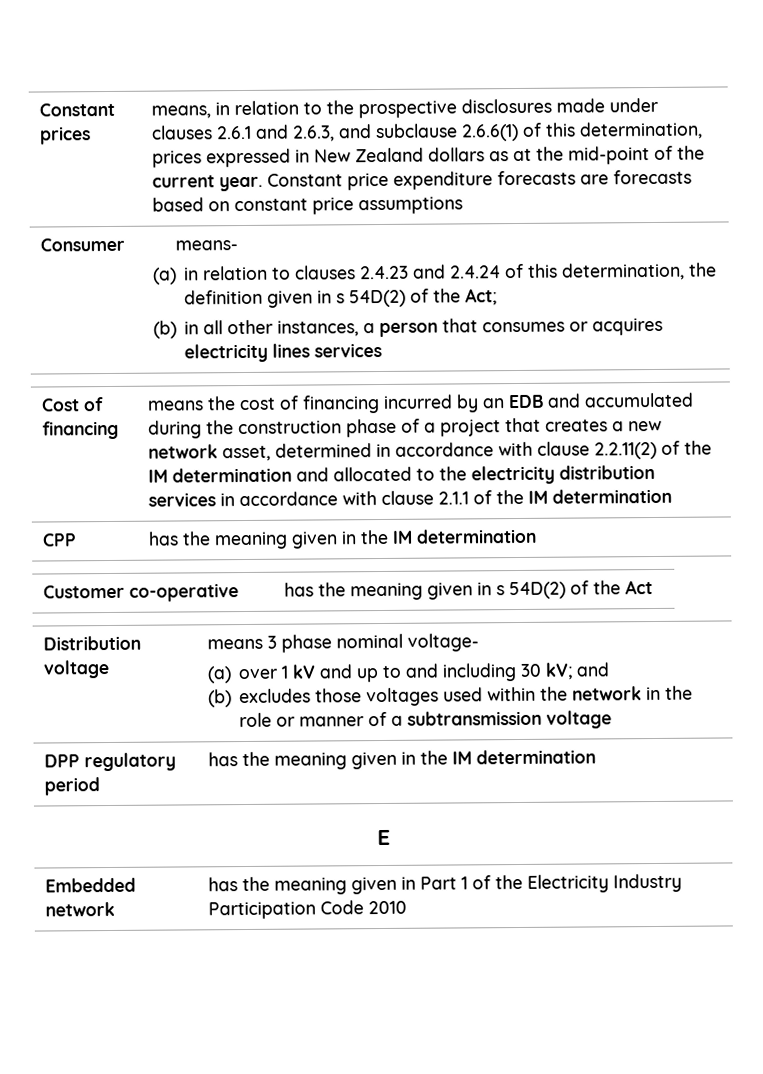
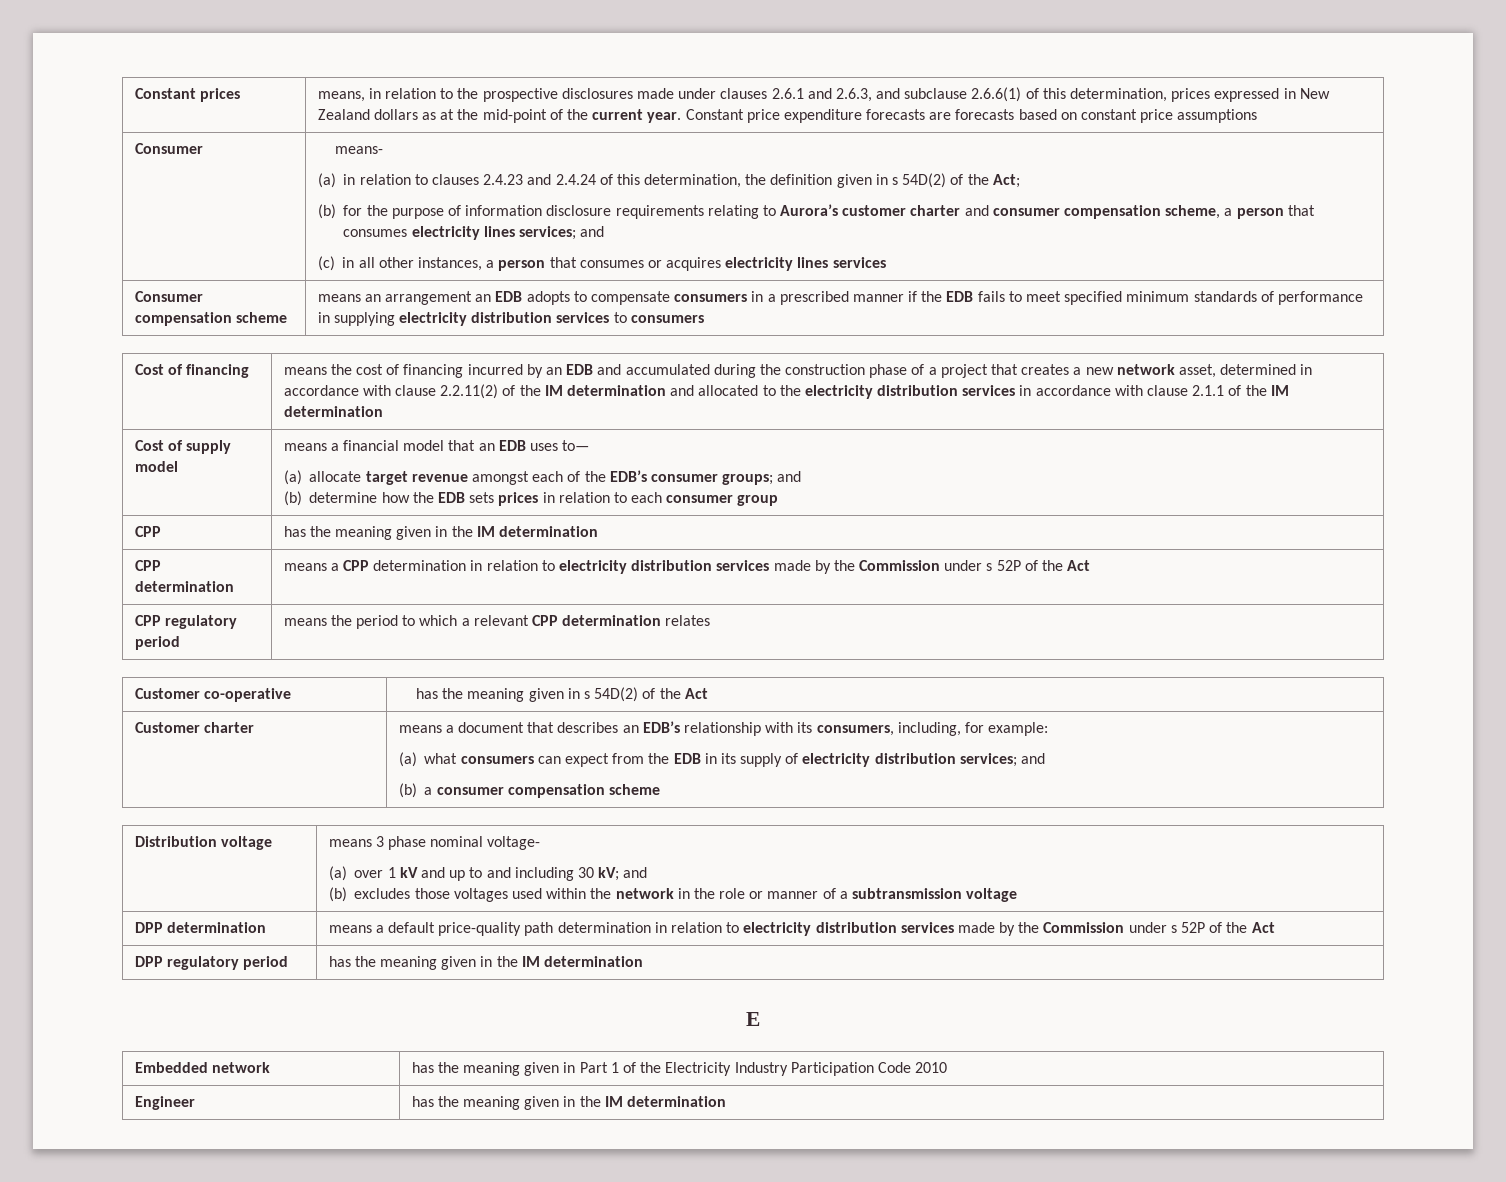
(177, 329) none -> [343,204,1315,219] [343,226,605,240] [317,256,335,271] for the purpose of information disclosure requirements relating to Aurora’s customer charter and consumer compensation scheme, a person that consumes electricity lines services; and // (c)
(383, 350) none -> [134,291,203,302] [134,312,287,326] [317,291,1363,305] [317,312,704,326] // Consumer compensation scheme | means an arrangement an EDB adopts to compensate consumers in a prescribed manner if the EDB fails to meet specified minimum standards of performance in supplying electricity distribution services to consumers
(672, 496) none -> [134,440,232,454] [134,461,178,472] [283,440,590,451] [283,470,802,485] [283,491,779,506] // Cost of supply model | means a financial model that an EDB uses to— // (a) allocate target revenue amongst each of the EDB’s consumer groups; and // (b) determine how the EDB sets prices in relation to each consumer group
(537, 536) none -> [134,560,161,571] [134,581,234,592] [283,560,1091,574] [134,615,237,629] [134,636,180,650] [283,615,711,629] // CPP determination | means a CPP determination in relation to electricity distribution services made by the Commission under s 52P of the Act // CPP regulatory period | means the period to which a relevant CPP determination relates
(653, 587) none -> [134,722,254,733] [398,721,1049,736] [398,752,1045,767] [398,783,660,798] // Customer charter | means a document that describes an EDB’s relationship with its consumers, including, for example: // (a) what consumers can expect from the EDB in its supply of electricity distribution services; and // (b) a consumer compensation scheme
(613, 719) none -> [134,922,266,933] [328,922,1275,936] // DPP determination | means a default price-quality path determination in relation to electricity distribution services made by the Commission under s 52P of the Act
(407, 907) none -> [134,1096,195,1110] [411,1096,726,1110] // Engineer | has the meaning given in the IM determination

